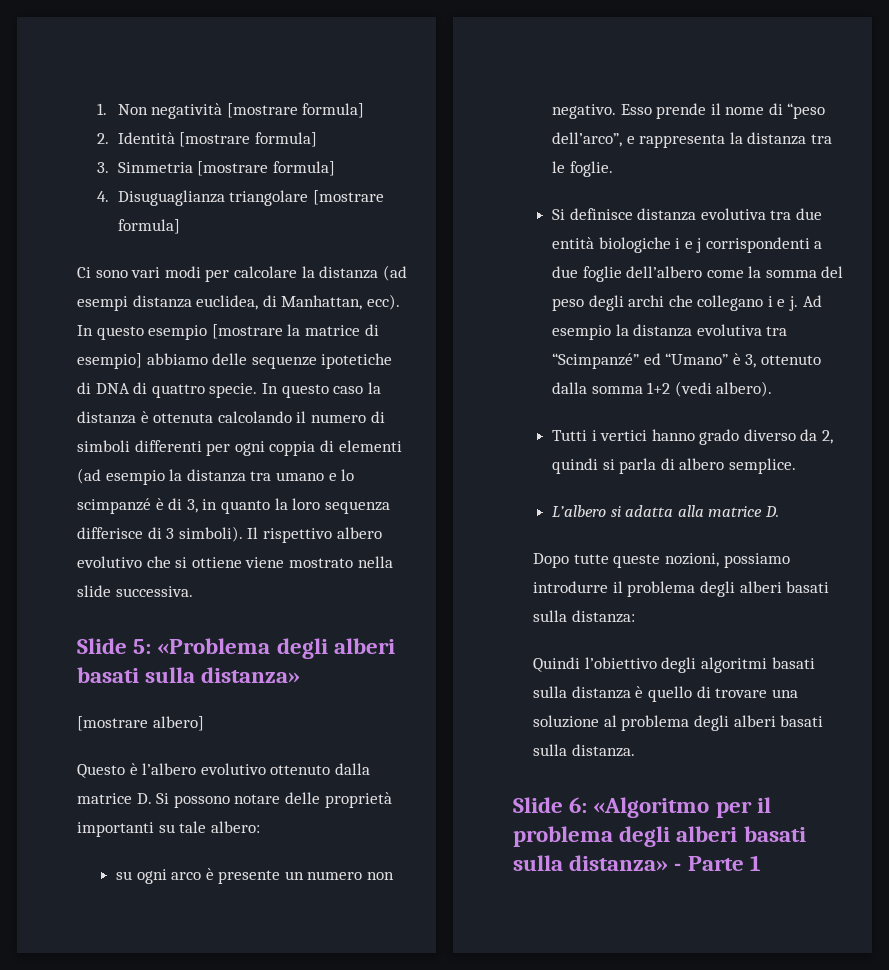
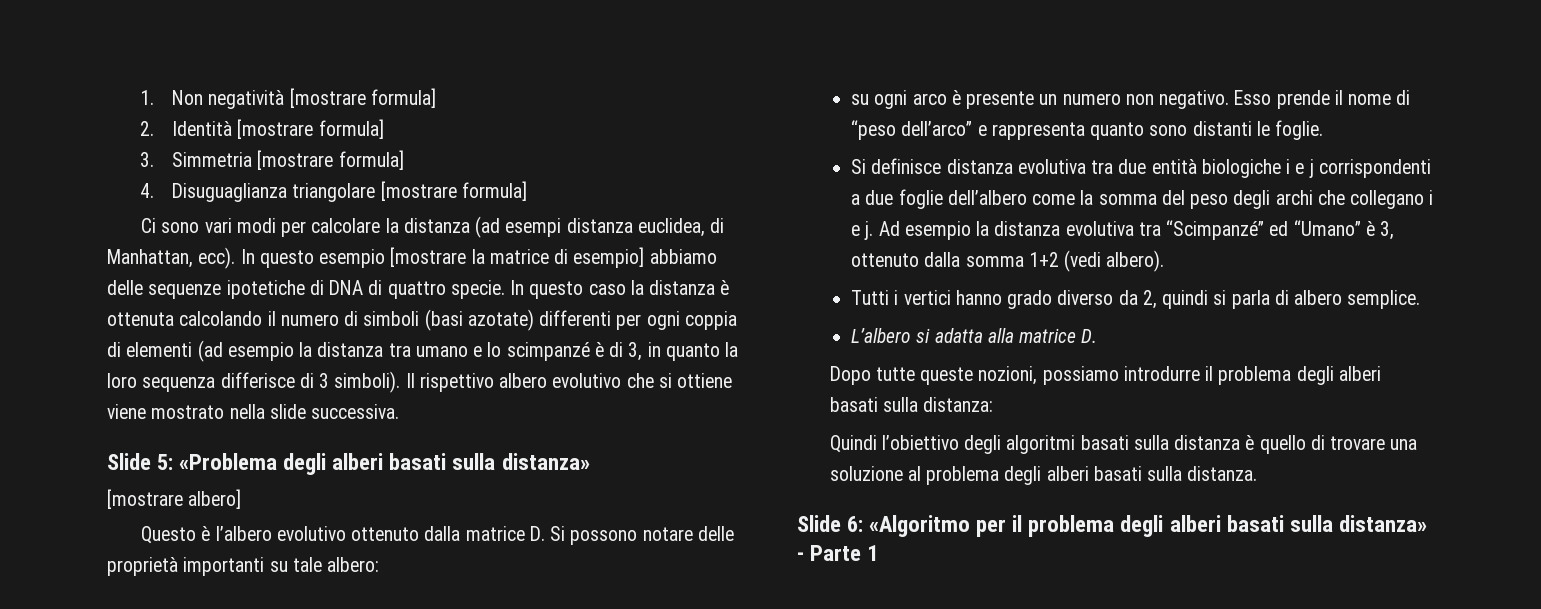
(130, 446) none -> [424,309,534,331] (basi azotate)
[551,132,622,147] dell’arco”, -> [901,121,973,136] dell’arco”
[729,132,832,145] la distanza tra -> [1090,121,1252,140] quanto sono distanti

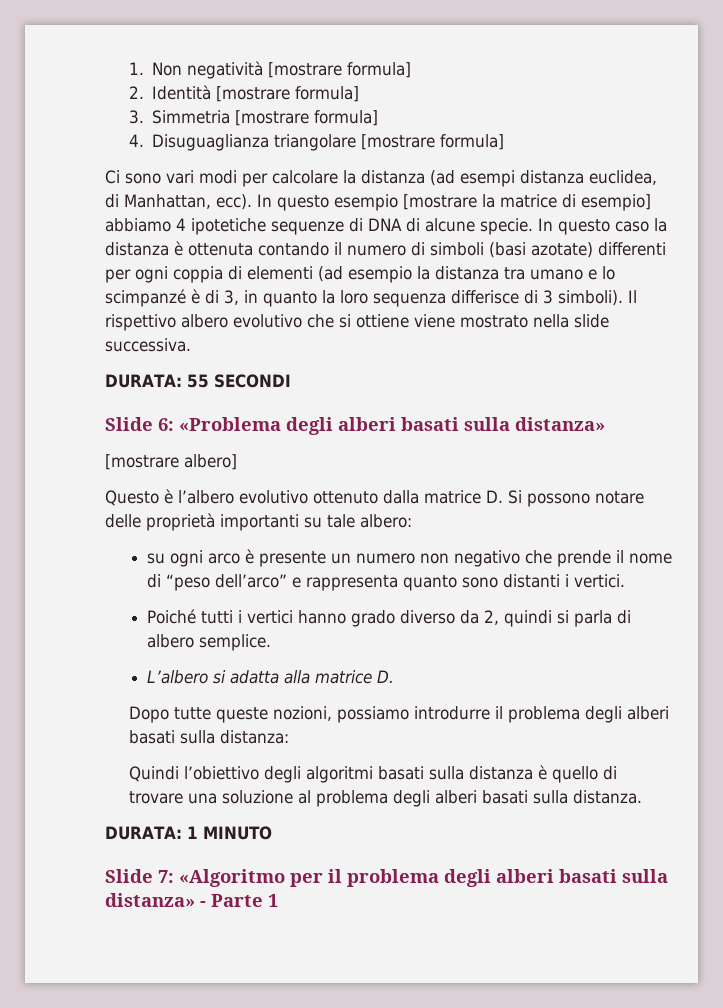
[107,280,305,299] delle sequenze ipotetiche -> [176,218,344,235] 4 ipotetiche sequenze
[387,281,446,299] quattro -> [425,218,475,232] alcune
[179,311,263,326] calcolando -> [258,242,329,256] contando
[107,453,174,470] // Slide 5: -> [105,374,291,388] [105,417,174,431] // DURATA: 55 SECONDI // Slide 6:
[1159,90,1272,109] negativo. Esso -> [453,550,552,567] negativo che
[1256,120,1324,140] [850,158,1431,178] [850,189,1434,209] [850,220,1395,240] [850,250,1165,272] [850,290,889,305] le foglie. // Si definisce distanza evolutiva tra due entità biologiche i e j corrispondenti a due foglie dell’albero come la somma del peso degli archi che collegano i e j. Ad esempio la distanza evolutiva tra “Scimpanzé” ed “Umano” è 3, ottenuto dalla somma 1+2 (vedi albero). // Tutti -> [564,574,625,588] [146,609,233,624] i vertici. // Poiché tutti
[797,515,864,532] // Slide 6: -> [105,826,272,840] [105,869,174,883] // DURATA: 1 MINUTO // Slide 7:

